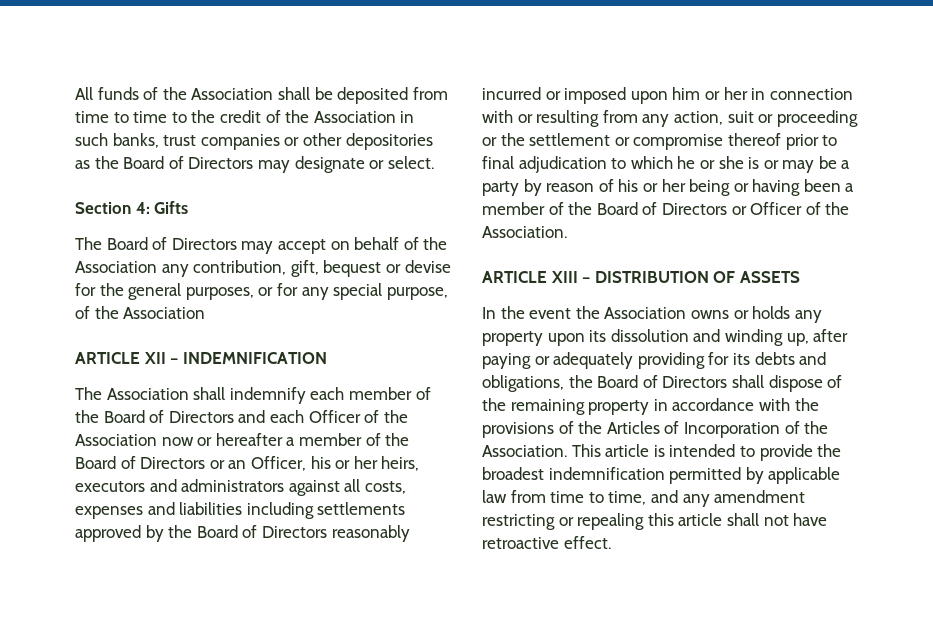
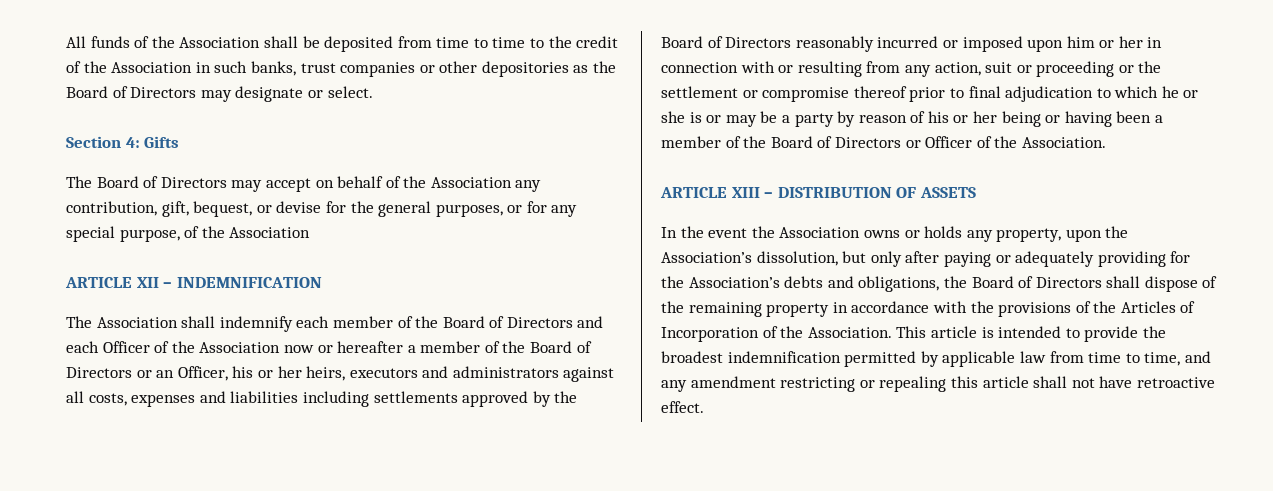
[323,260,382,277] bequest -> [193,201,253,217] bequest,
[482,329,809,346] property upon its dissolution and winding up, -> [996,226,1129,242] [661,251,902,267] property, upon the Association’s dissolution, but only
[732,353,750,365] its -> [661,276,780,288] the Association’s

